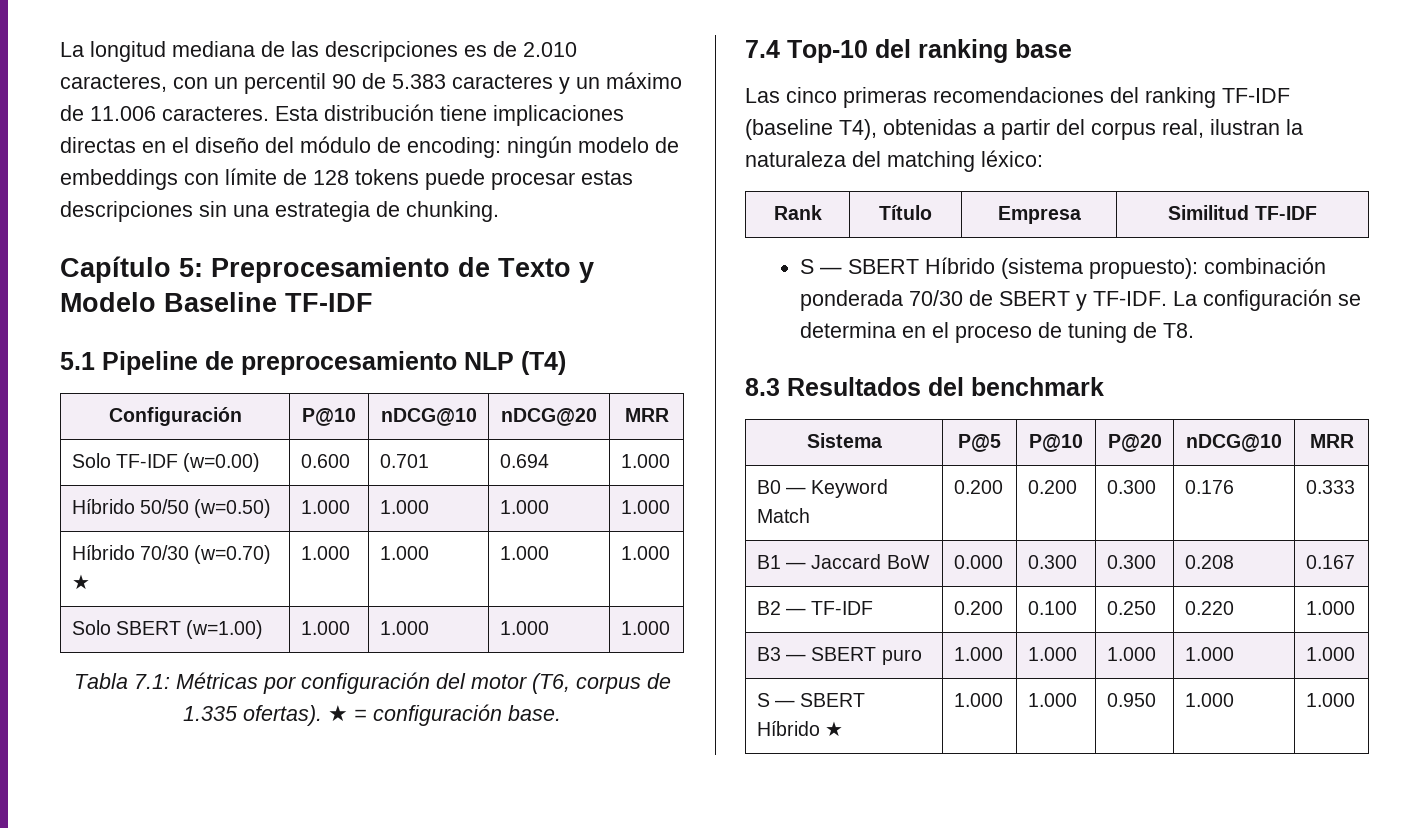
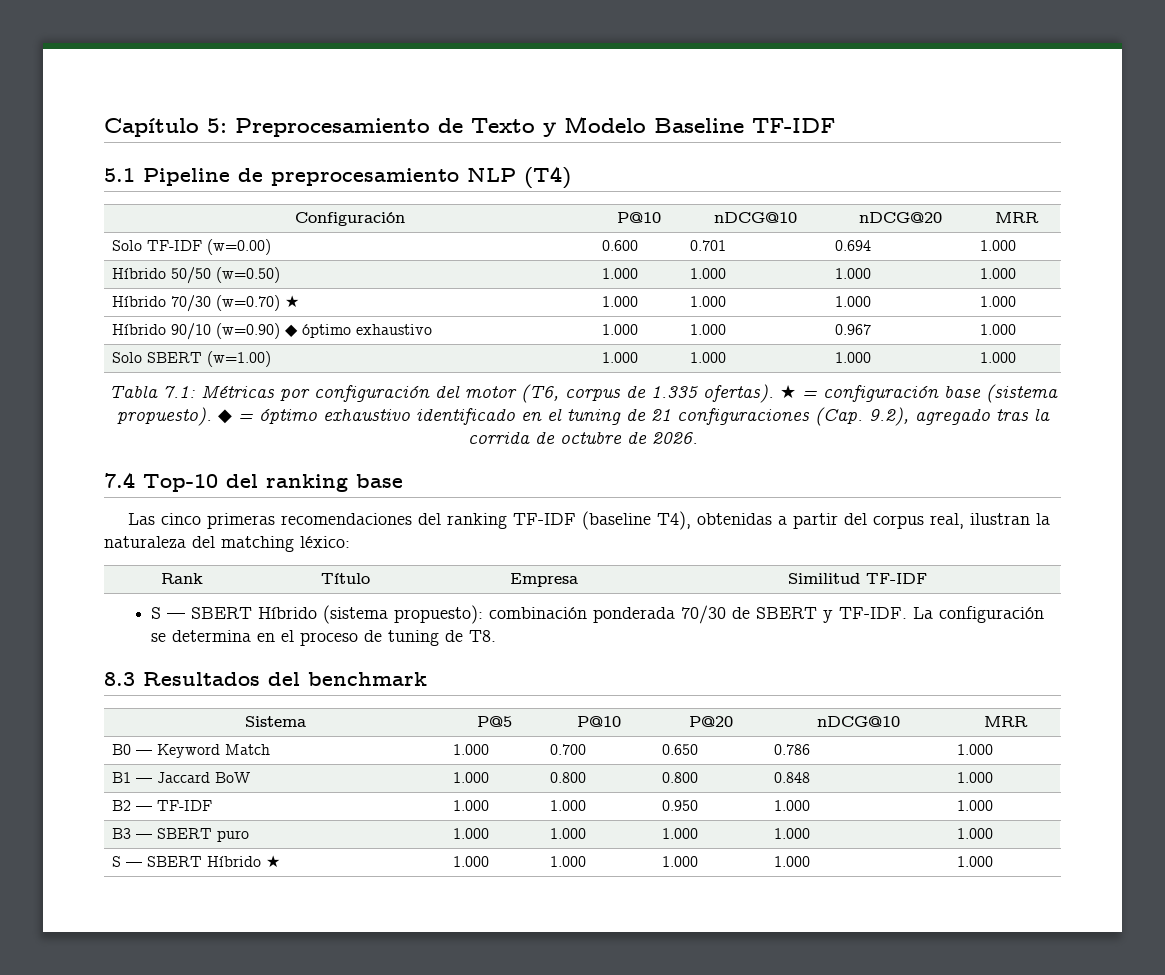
[60,41,577,62] [60,72,682,94] [60,104,624,126] [60,136,679,158] [60,168,633,190] [60,201,499,222] La longitud mediana de las descripciones es de 2.010 caracteres, con un percentil 90 de 5.383 caracteres y un máximo de 11.006 caracteres. Esta distribución tiene implicaciones directas en el diseño del módulo de encoding: ningún modelo de embeddings con límite de 128 tokens puede procesar estas descripciones sin una estrategia de chunking. // -> (104, 127) none
(670, 553) none -> [112,323,433,340] [602,324,639,335] [690,324,727,335] [835,324,872,335] [980,324,1017,335] // Híbrido 90/10 (w=0.90) ◆ óptimo exhaustivo | 1.000 | 1.000 | 0.967 | 1.000
[508,705,561,721] base. -> [943,384,1058,403] [116,407,1050,426] [467,431,698,444] base (sistema propuesto). ◆ = óptimo exhaustivo identificado en el tuning de 21 configuraciones (Cap. 9.2), agregado tras la corrida de octubre de 2026.
[953,480,1003,494] [1027,480,1077,494] [1106,480,1156,494] [1184,480,1234,494] [1305,480,1355,494] 0.200 | 0.200 | 0.300 | 0.176 | 0.333 -> [453,744,490,755] [550,744,587,755] [662,744,699,755] [774,744,811,755] [957,744,994,755] 1.000 | 0.700 | 0.650 | 0.786 | 1.000
[953,555,1003,569] [1027,555,1077,569] [1106,555,1156,569] [1184,555,1234,569] [1305,555,1355,569] 0.000 | 0.300 | 0.300 | 0.208 | 0.167 -> [453,772,490,783] [550,772,587,783] [662,772,699,783] [774,772,811,783] [957,772,994,783] 1.000 | 0.800 | 0.800 | 0.848 | 1.000
[953,601,1003,615] [1027,601,1077,615] [1106,601,1156,615] [1184,601,1234,615] 0.200 | 0.100 | 0.250 | 0.220 -> [453,800,490,811] [550,800,587,811] [662,800,699,811] [774,800,811,811] 1.000 | 1.000 | 0.950 | 1.000
[1106,693,1156,707] 0.950 -> [662,856,699,867] 1.000

